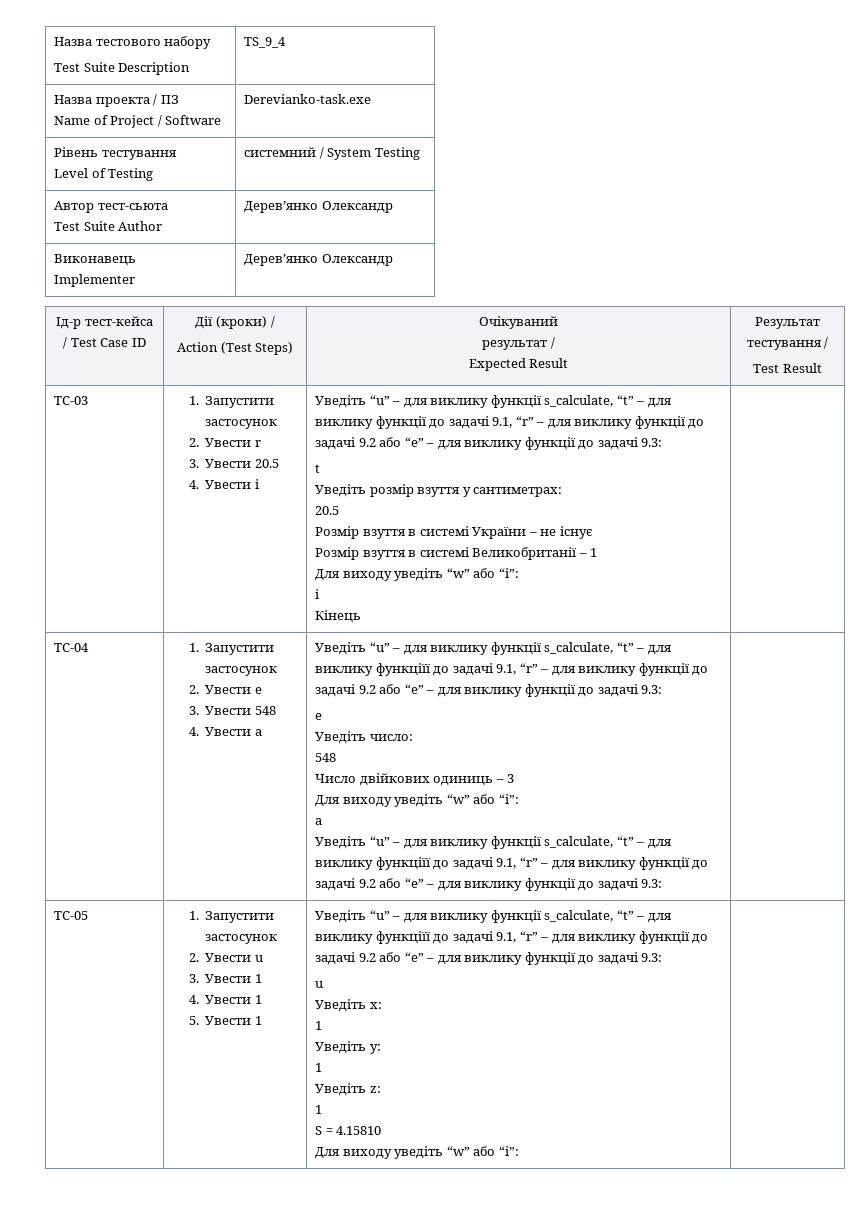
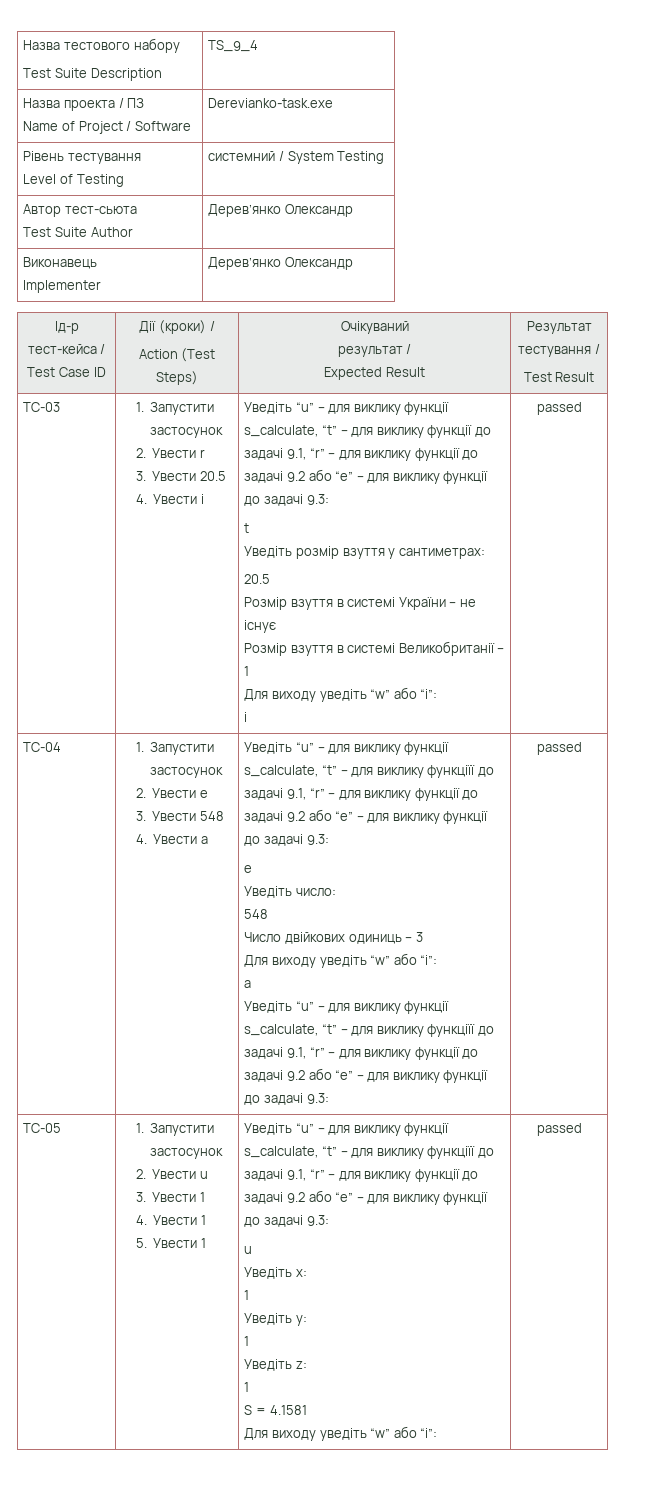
[315,610,362,623] // Кінець | -> [536,402,582,415] | passed
(663, 883) none -> [536,742,582,755] passed
[336,1126,382,1135] 4.15810 -> [269,1405,307,1415] 4.1581
(519, 1151) none -> [536,1123,582,1136] passed

